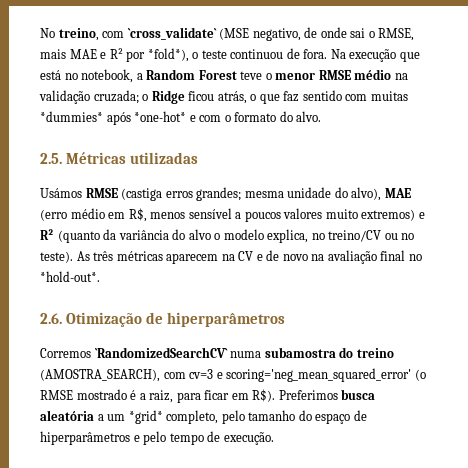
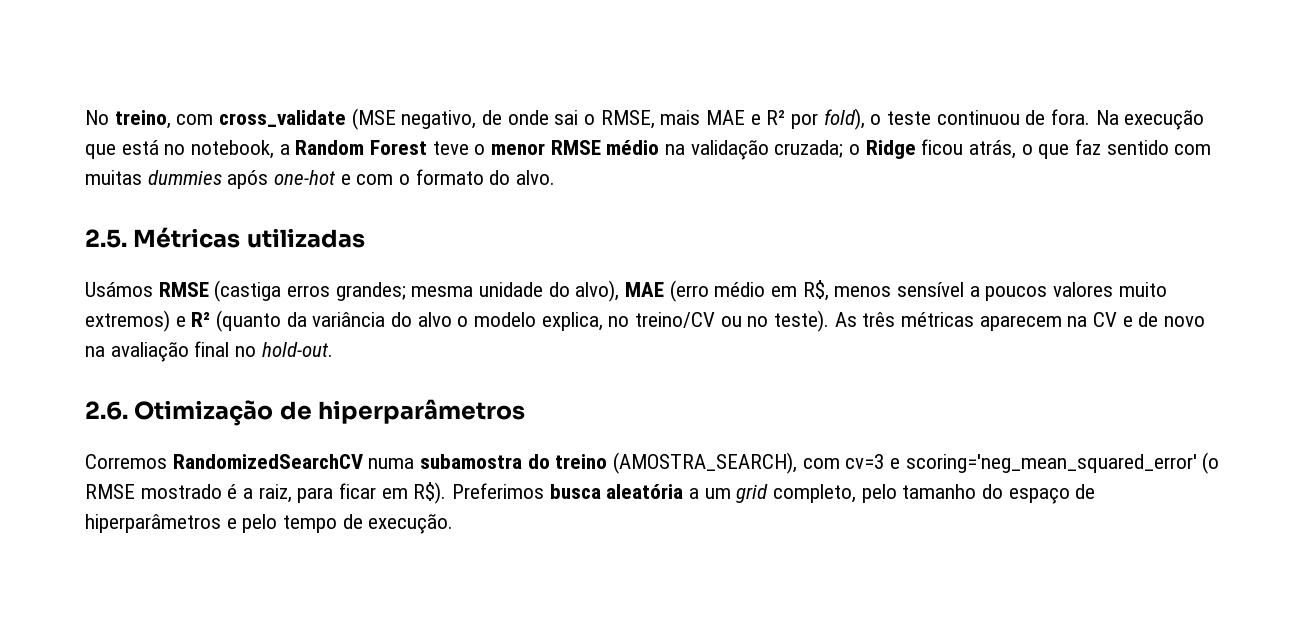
[127,27,217,40] `cross_validate` -> [219,110,347,127] cross_validate
[147,48,189,62] *fold*), -> [823,108,865,130] fold),
[40,111,187,125] *dummies* após *one-hot* -> [147,170,337,189] dummies após one-hot
[40,271,100,282] *hold-out*. -> [261,342,333,357] hold-out.
[94,347,228,358] `RandomizedSearchCV` -> [172,454,363,469] RandomizedSearchCV
[128,410,163,424] *grid* -> [736,484,769,503] grid

